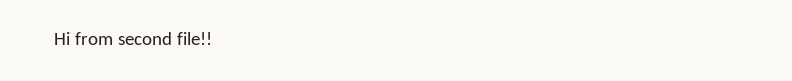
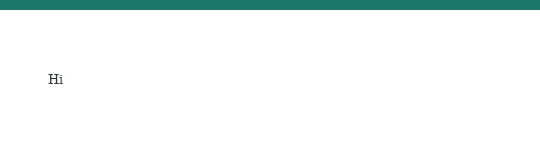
[74,32,212,45] from second file!! -> (63, 79) none

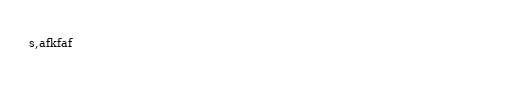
[48,74,63,84] Hi -> [29,38,73,49] s,afkfaf

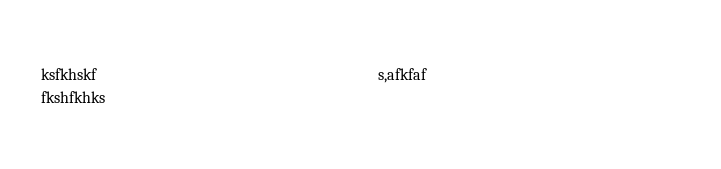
(29, 43) none -> [41,68,97,80] [41,91,105,103] ksfkhskf // fkshfkhks //

